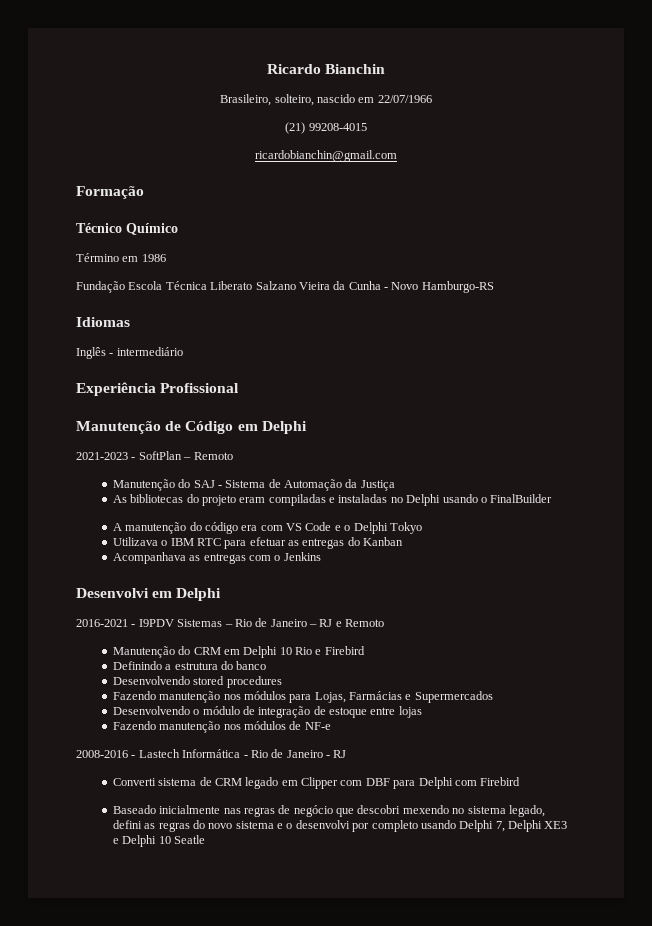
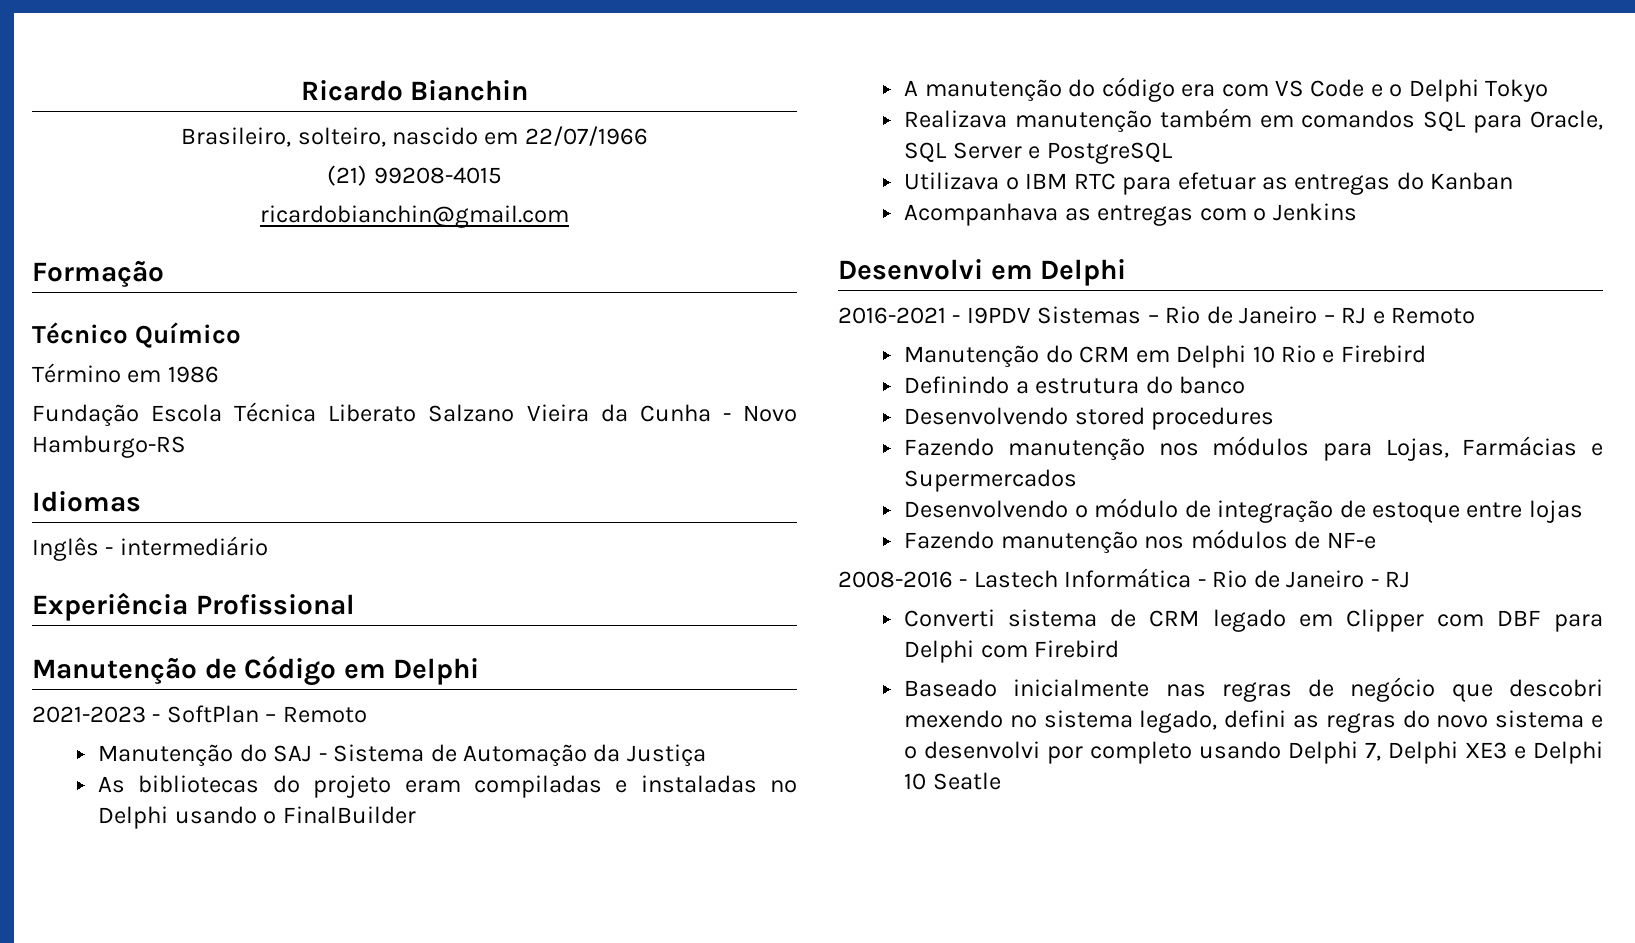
(422, 528) none -> [904,108,1603,133] [904,142,1172,164] // Realizava manutenção também em comandos SQL para Oracle, SQL Server e PostgreSQL

